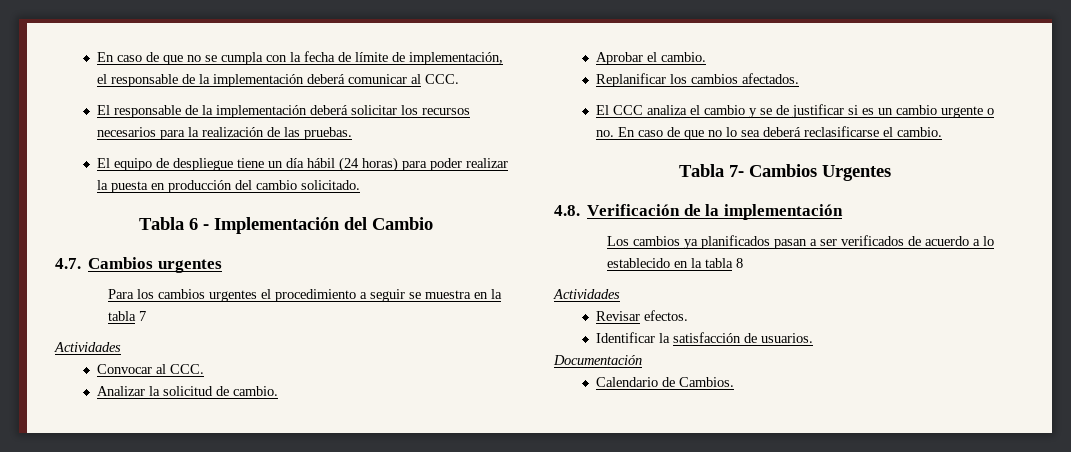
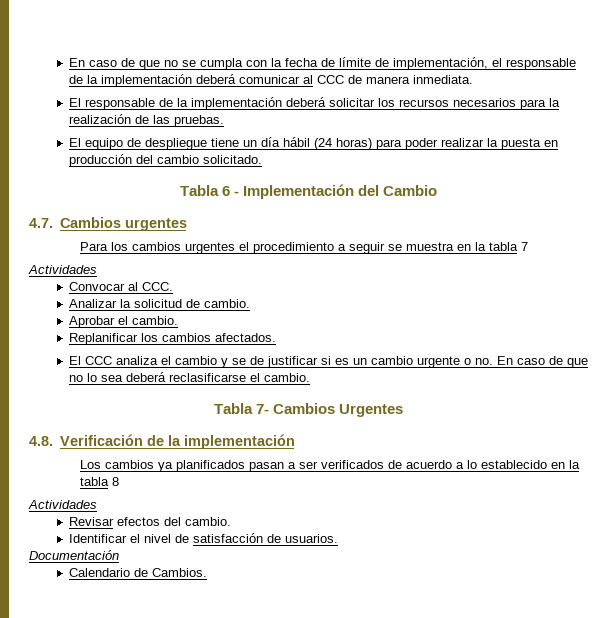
[425,74,460,84] CCC. -> [316,75,473,84] CCC de manera inmediata.
[644,310,689,321] [596,332,671,343] efectos. // Identificar la -> [116,517,231,526] [68,534,189,543] efectos del cambio. // Identificar el nivel de

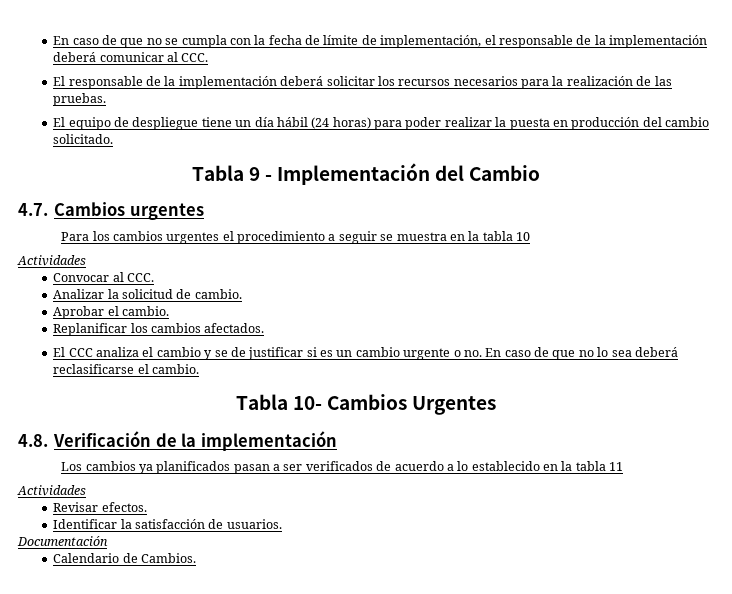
[316,75,473,84] CCC de manera inmediata. -> [181,53,209,62] CCC.
[221,186,230,196] 6 -> [248,167,260,181] 9
[520,242,528,251] 7 -> [516,232,531,241] 10
[255,404,269,414] 7- -> [292,396,322,410] 10-
[111,477,119,486] 8 -> [609,462,624,471] 11
[116,517,231,526] [68,534,189,543] efectos del cambio. // Identificar el nivel de -> [101,502,147,512] [53,519,132,529] efectos. // Identificar la

